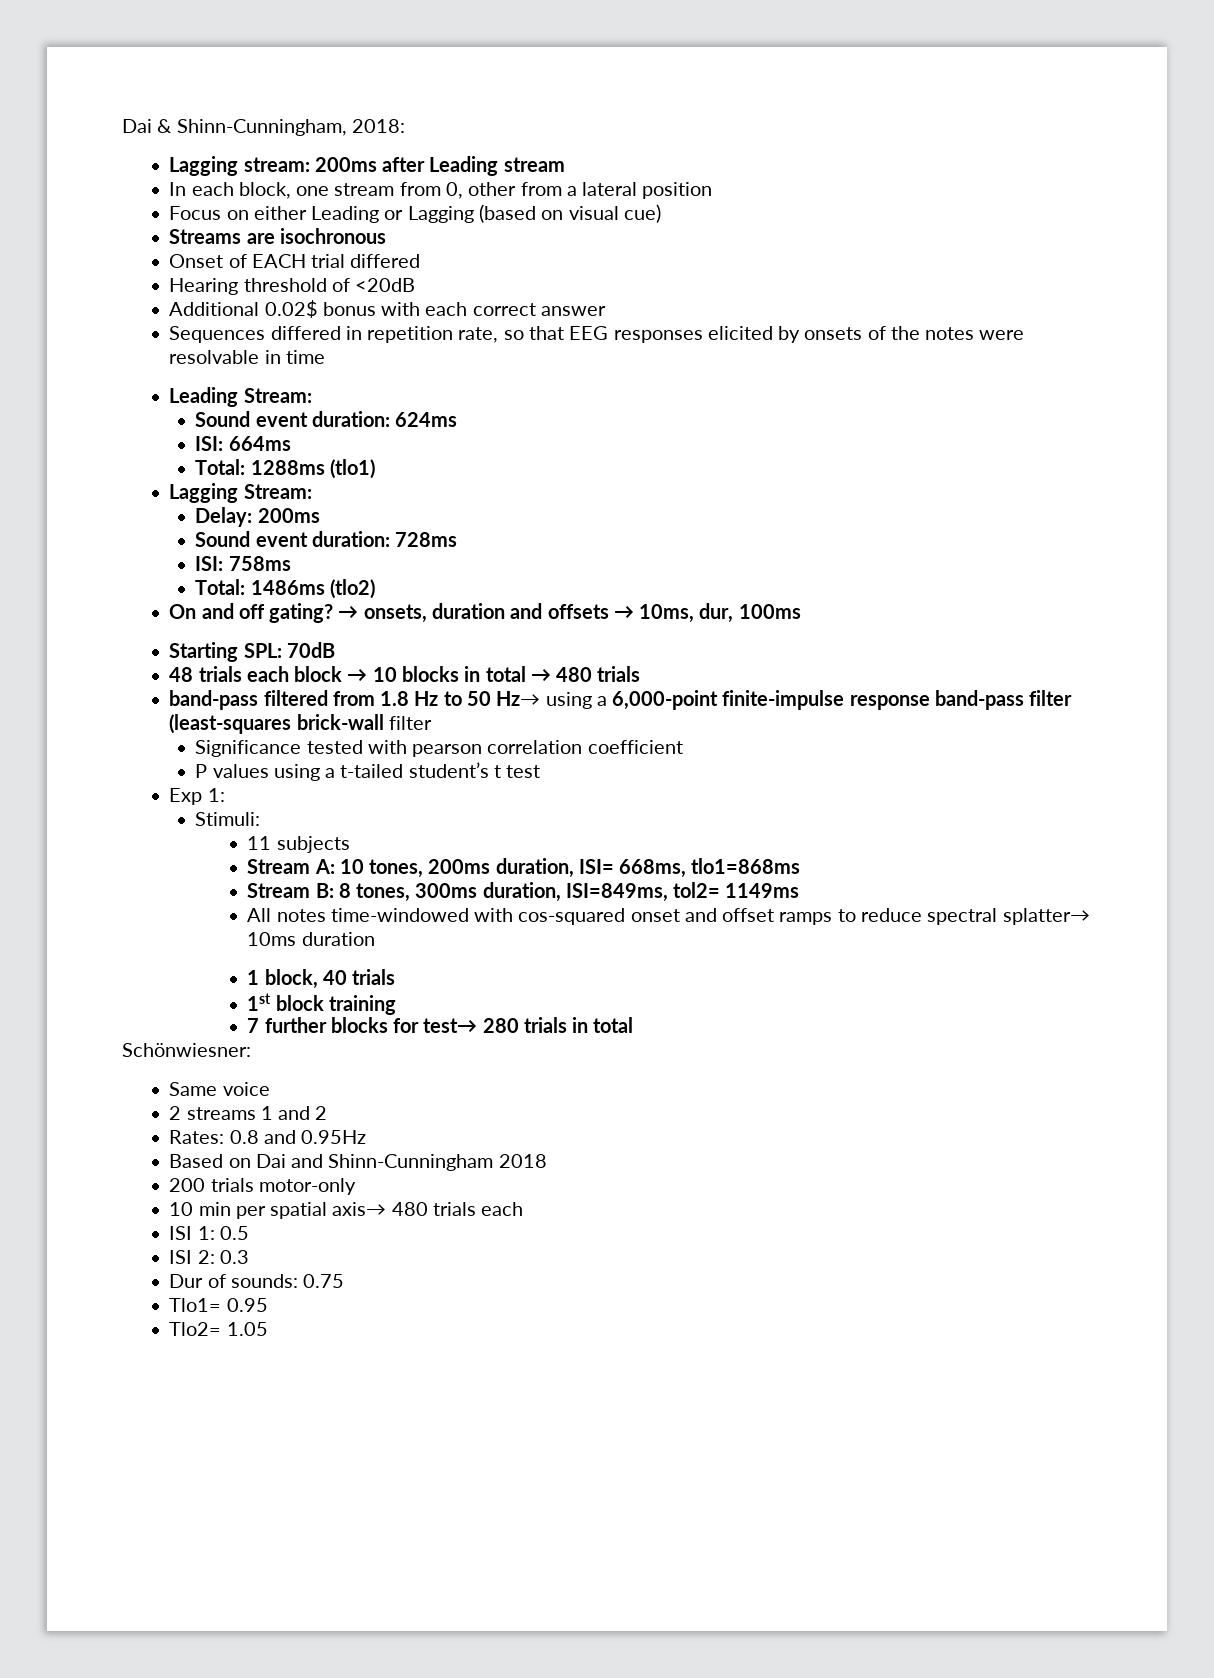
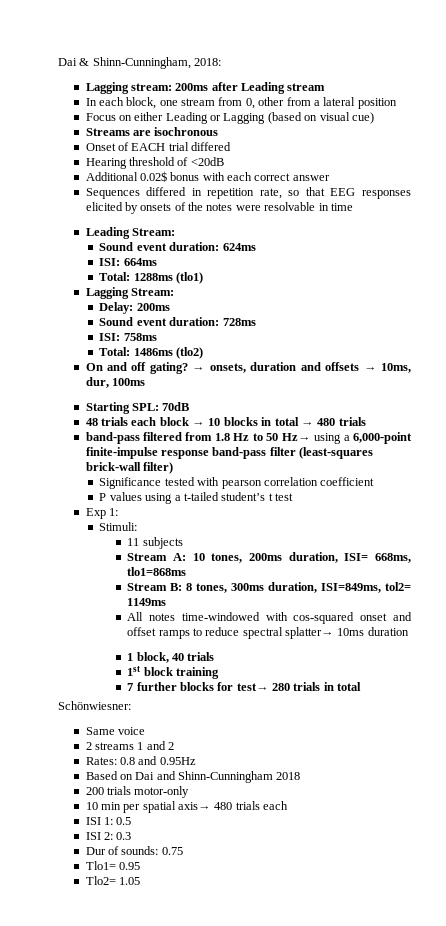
[388,716,432,730] filter -> [142,462,173,474] filter)

